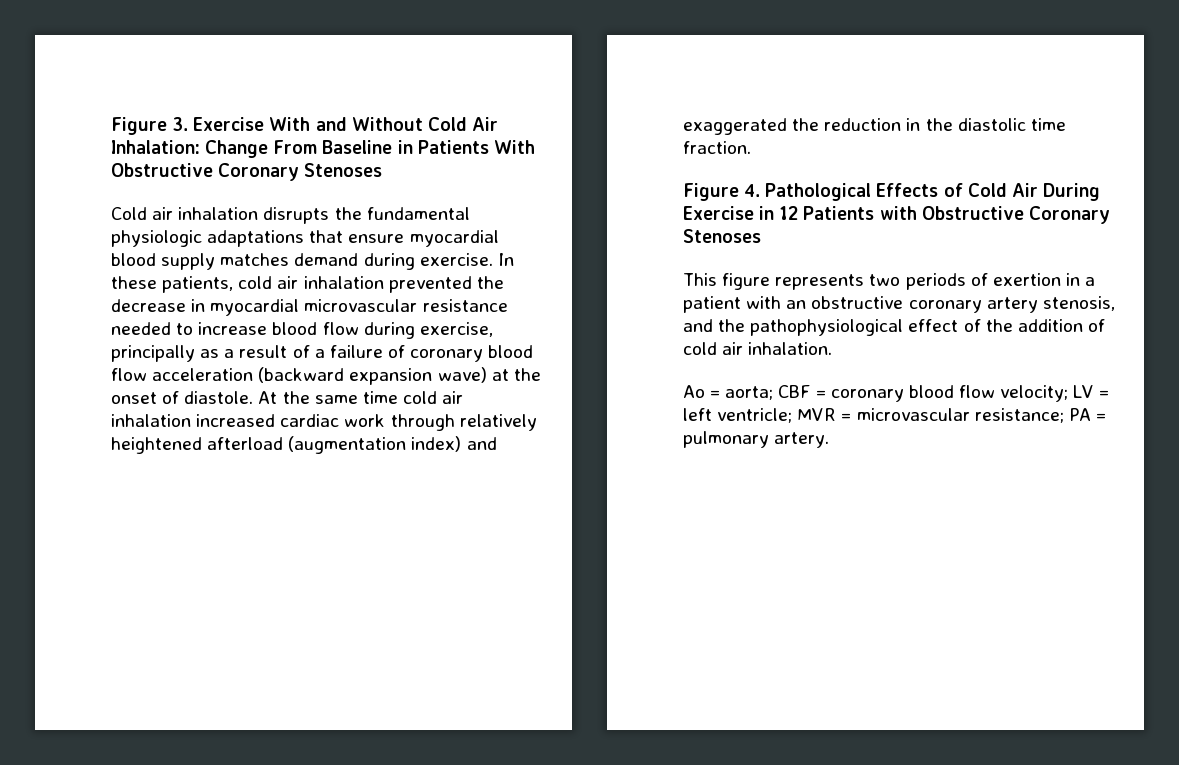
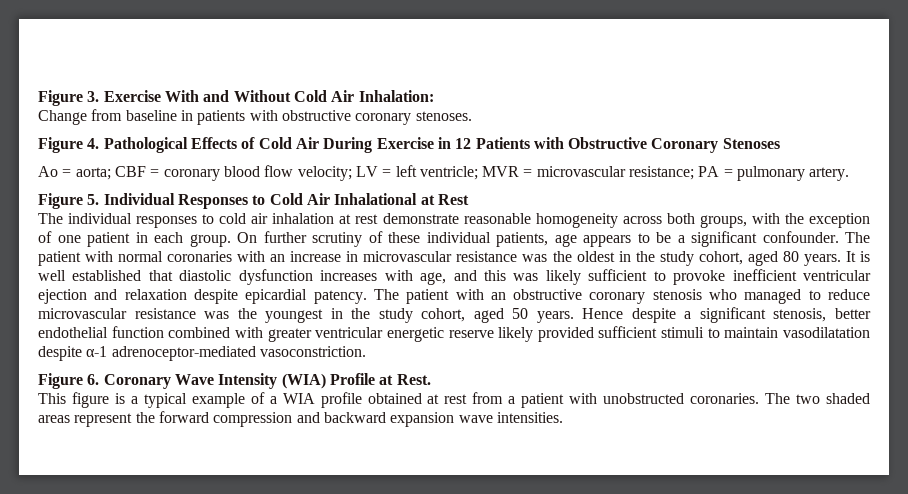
[205,140,535,158] [111,163,383,181] [111,207,470,224] [111,230,499,247] [111,253,514,270] [111,276,504,293] [111,299,508,316] [111,322,493,339] [111,345,534,362] [111,367,541,385] [111,391,464,404] [111,414,537,431] [111,436,497,454] [683,118,1066,135] [683,141,751,154] Change From Baseline in Patients With Obstructive Coronary Stenoses // Cold air inhalation disrupts the fundamental physiologic adaptations that ensure myocardial blood supply matches demand during exercise. In these patients, cold air inhalation prevented the decrease in myocardial microvascular resistance needed to increase blood flow during exercise, principally as a result of a failure of coronary blood flow acceleration (backward expansion wave) at the onset of diastole. At the same time cold air inhalation increased cardiac work through relatively heightened afterload (augmentation index) and exaggerated the reduction in the diastolic time fraction. -> [38,109,472,125] // Change from baseline in patients with obstructive coronary stenoses.
[683,273,1096,290] [683,296,1115,313] [683,319,1105,336] [683,342,833,355] // This figure represents two periods of exertion in a patient with an obstructive coronary artery stenosis, and the pathophysiological effect of the addition of cold air inhalation. -> (780, 143) none
(830, 440) none -> [38,193,469,209] [38,213,870,228] [38,231,870,247] [38,251,870,266] [38,269,871,285] [38,289,870,304] [38,307,871,323] [38,326,870,342] [38,346,366,361] [38,373,431,389] [38,392,871,408] [38,411,563,427] // Figure 5. Individual Responses to Cold Air Inhalational at Rest // The individual responses to cold air inhalation at rest demonstrate reasonable homogeneity across both groups, with the exception of one patient in each group. On further scrutiny of these individual patients, age appears to be a significant confounder. The patient with normal coronaries with an increase in microvascular resistance was the oldest in the study cohort, aged 80 years. It is well established that diastolic dysfunction increases with age, and this was likely sufficient to provoke inefficient ventricular ejection and relaxation despite epicardial patency. The patient with an obstructive coronary stenosis who managed to reduce microvascular resistance was the youngest in the study cohort, aged 50 years. Hence despite a significant stenosis, better endothelial function combined with greater ventricular energetic reserve likely provided sufficient stimuli to maintain vasodilatation despite α-1 adrenoceptor-mediated vasoconstriction. // Figure 6. Coronary Wave Intensity (WIA) Profile at Rest. // This figure is a typical example of a WIA profile obtained at rest from a patient with unobstructed coronaries. The two shaded areas represent the forward compression and backward expansion wave intensities.

